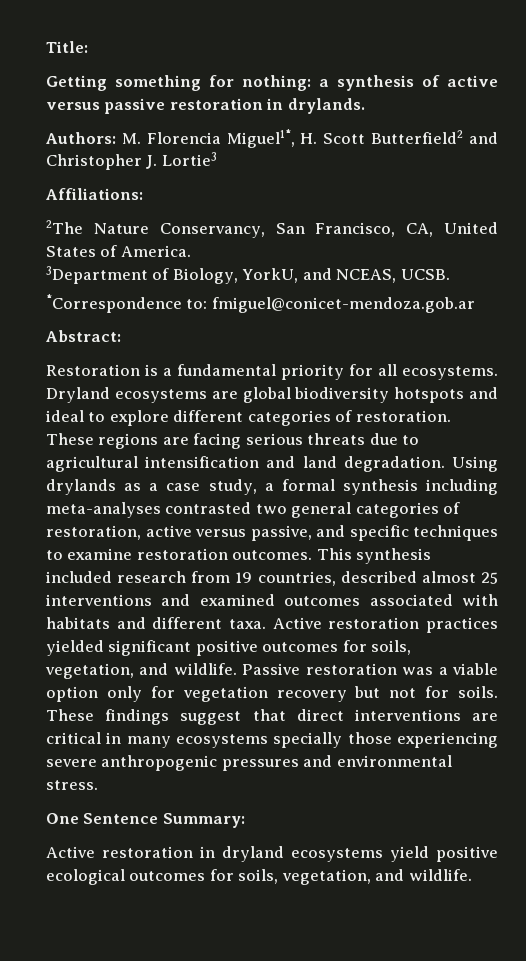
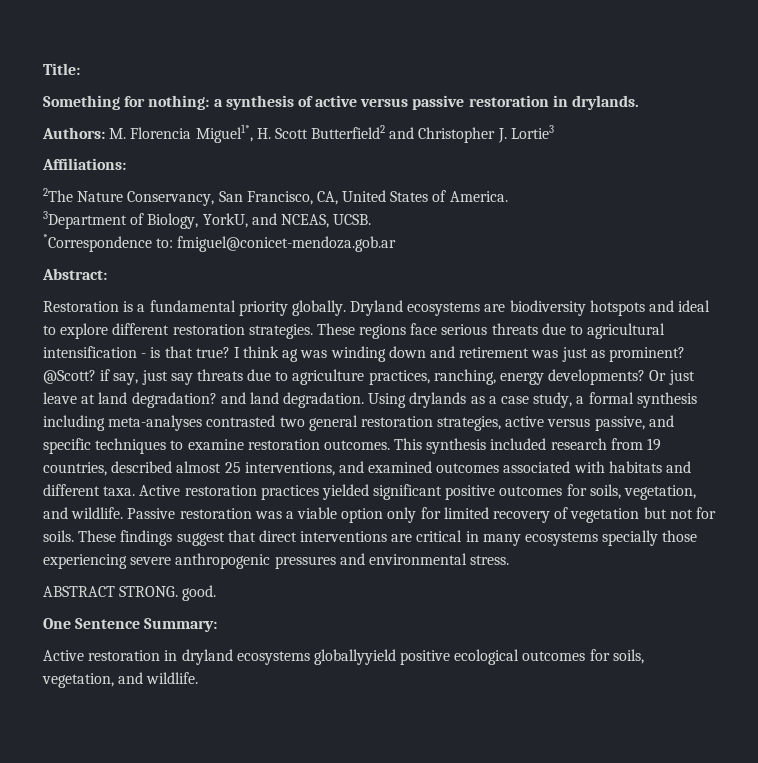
[46,75,201,91] Getting something -> [43,95,120,110] Something
[349,364,498,380] for all ecosystems. -> [291,300,346,316] globally.
[242,387,291,403] global -> (506, 308) none
[247,410,451,426] [46,433,242,449] categories of restoration. These regions are facing -> [172,323,438,339] restoration strategies. These regions face
(260, 462) none -> [141,346,685,362] [43,369,695,385] [43,392,217,408] - is that true? I think ag was winding down and retirement was just as prominent? @Scott? if say, just say threats due to agriculture practices, ranching, energy developments? Or just leave at land degradation?
[355,502,461,518] [46,525,141,540] categories of restoration, -> [360,416,502,431] restoration strategies,
[46,594,152,606] interventions -> [244,462,335,476] interventions,
[182,686,347,702] vegetation recovery -> [443,507,640,523] limited recovery of vegetation
(98, 785) none -> [43,585,217,601] // ABSTRACT STRONG. good.
[390,846,429,862] yield -> [313,649,396,665] globallyyield

